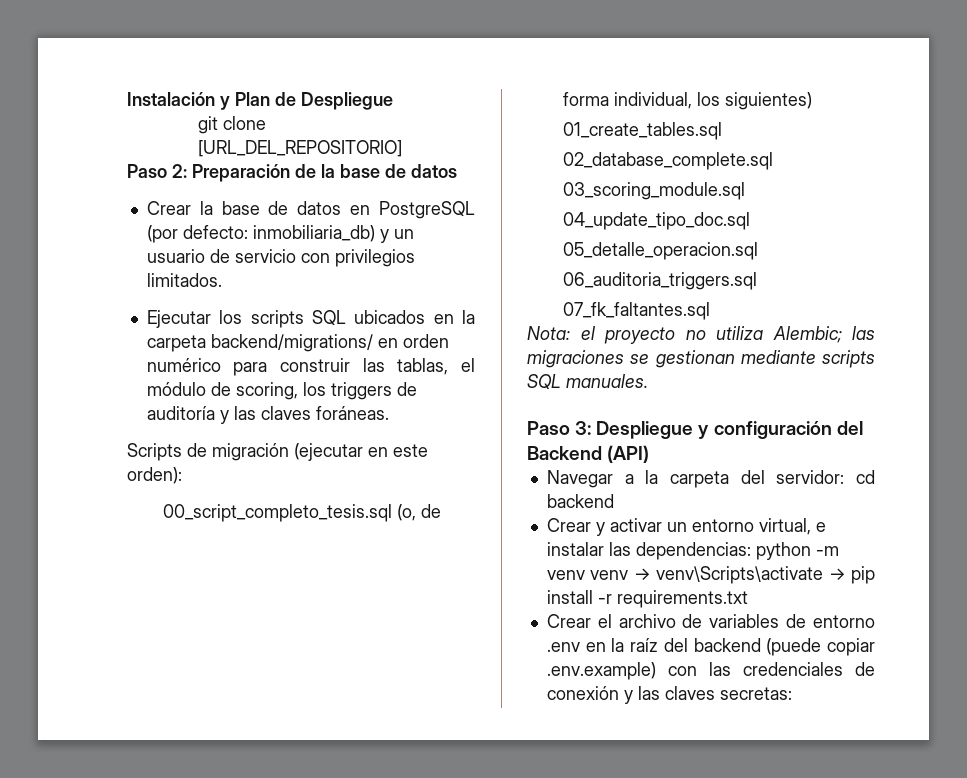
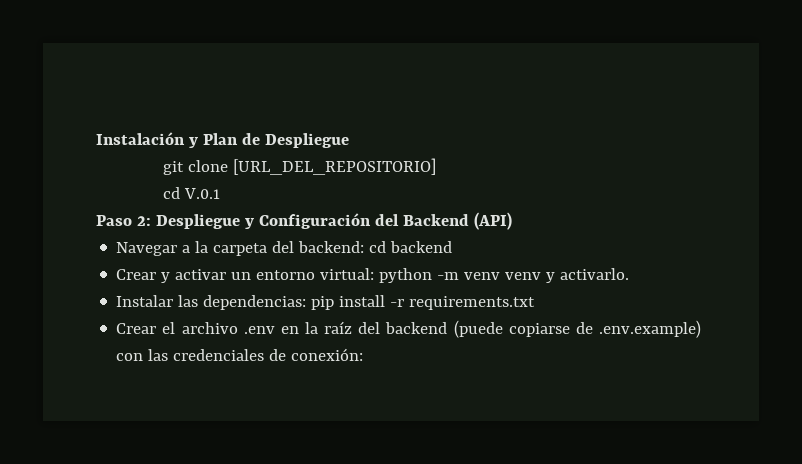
(403, 148) none -> [162,187,220,199] // cd V.0.1
[192,164,457,182] [146,201,475,219] [146,225,414,243] [146,249,415,267] [146,273,222,287] [146,310,475,328] [146,334,449,352] [146,358,475,376] [146,382,417,400] [146,406,389,424] [127,443,428,461] [127,467,182,484] [162,504,441,522] [562,92,812,110] [562,122,722,140] [562,152,773,170] [562,182,745,200] [562,212,750,230] [562,242,758,260] [562,272,757,290] [562,302,710,320] [527,326,875,344] [527,350,875,368] [527,374,648,390] [527,421,592,435] Preparación de la base de datos // Crear la base de datos en PostgreSQL (por defecto: inmobiliaria_db) y un usuario de servicio con privilegios limitados. // Ejecutar los scripts SQL ubicados en la carpeta backend/migrations/ en orden numérico para construir las tablas, el módulo de scoring, los triggers de auditoría y las claves foráneas. // Scripts de migración (ejecutar en este orden): // 00_script_completo_tesis.sql (o, de forma individual, los siguientes) // 01_create_tables.sql // 02_database_complete.sql // 03_scoring_module.sql // 04_update_tipo_doc.sql // 05_detalle_operacion.sql // 06_auditoria_triggers.sql // 07_fk_faltantes.sql // Nota: el proyecto no utiliza Alembic; las migraciones se gestionan mediante scripts SQL manuales. // Paso 3: -> (151, 221) none
[713,421,832,439] configuración -> [258,213,371,229] Configuración
[776,470,845,484] servidor: -> [298,241,365,253] backend:
[758,518,826,535] [546,542,839,560] [546,566,846,584] virtual, e instalar las dependencias: python -m venv venv → venv\Scripts\activate → -> [320,268,630,283] [116,295,307,310] virtual: python -m venv venv y activarlo. // Instalar las dependencias:
[682,614,875,628] de variables de entorno -> (238, 328) none
[827,638,875,656] copiar -> [508,322,593,337] copiarse de
[546,686,792,704] conexión y las claves secretas: -> [291,348,364,361] conexión:

